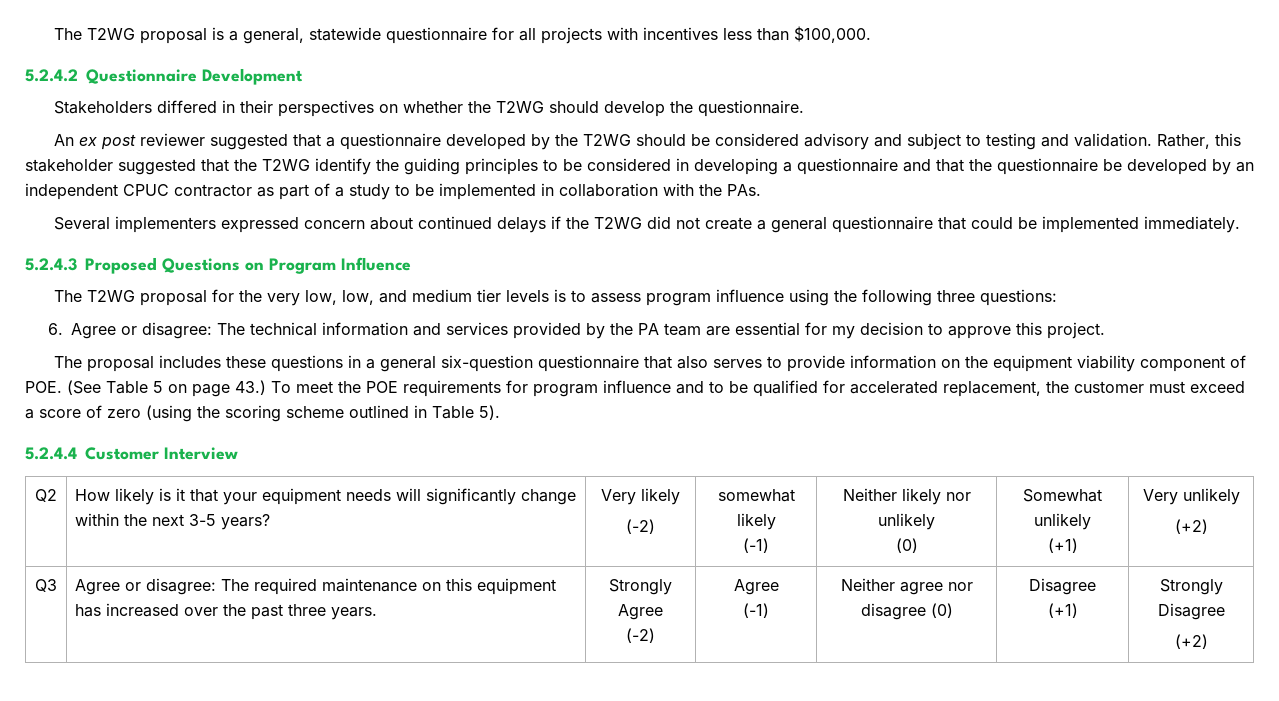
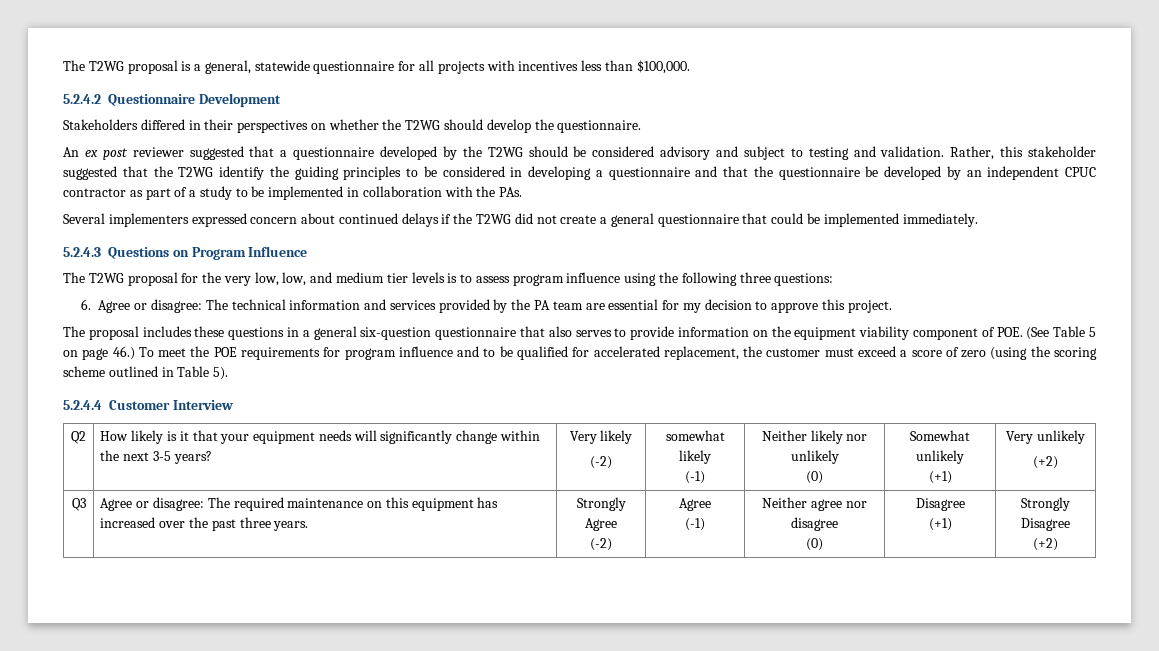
[85,257,157,274] Proposed -> (101, 252) none
[235,380,266,395] 43.) -> [112,346,135,360] 46.)
(926, 611) none -> (838, 524) //

